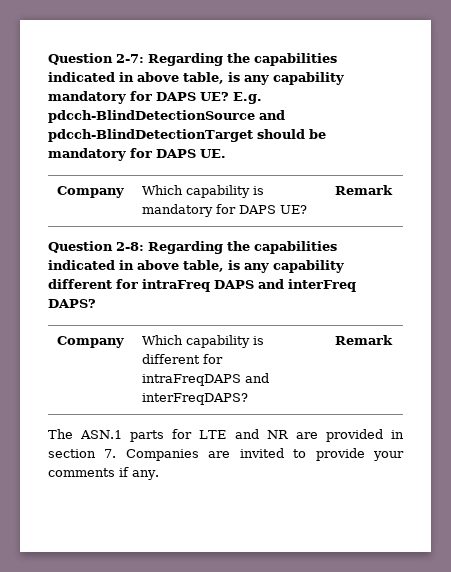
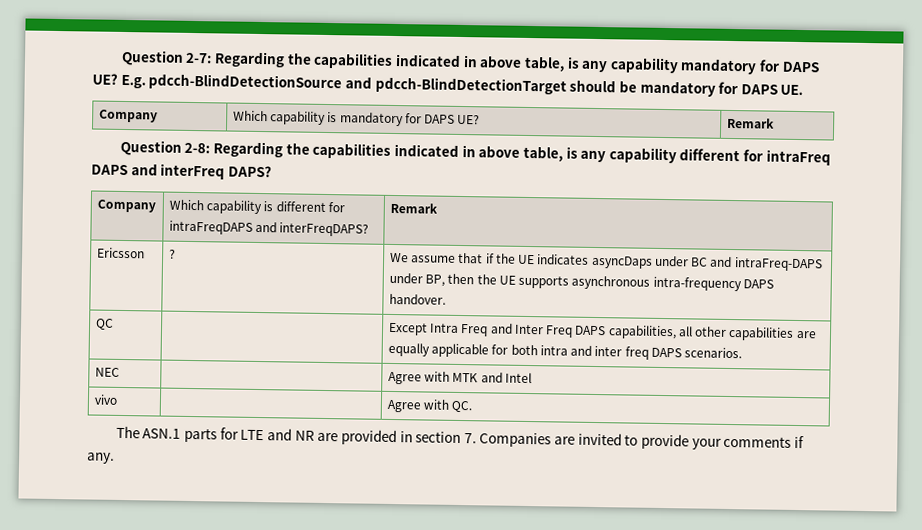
(393, 340) none -> [96,247,145,259] [168,249,176,259] [389,252,823,272] [388,272,774,292] [388,293,446,305] [95,318,114,330] [387,322,817,341] [387,342,743,360] [94,367,120,377] [387,371,532,385] [93,394,118,405] [386,399,473,413] // Ericsson | ? | We assume that if the UE indicates asyncDaps under BC and intraFreq-DAPS under BP, then the UE supports asynchronous intra-frequency DAPS handover. // QC | | Except Intra Freq and Inter Freq DAPS capabilities, all other capabilities are equally applicable for both intra and inter freq DAPS scenarios. // NEC | | Agree with MTK and Intel // vivo | | Agree with QC.

